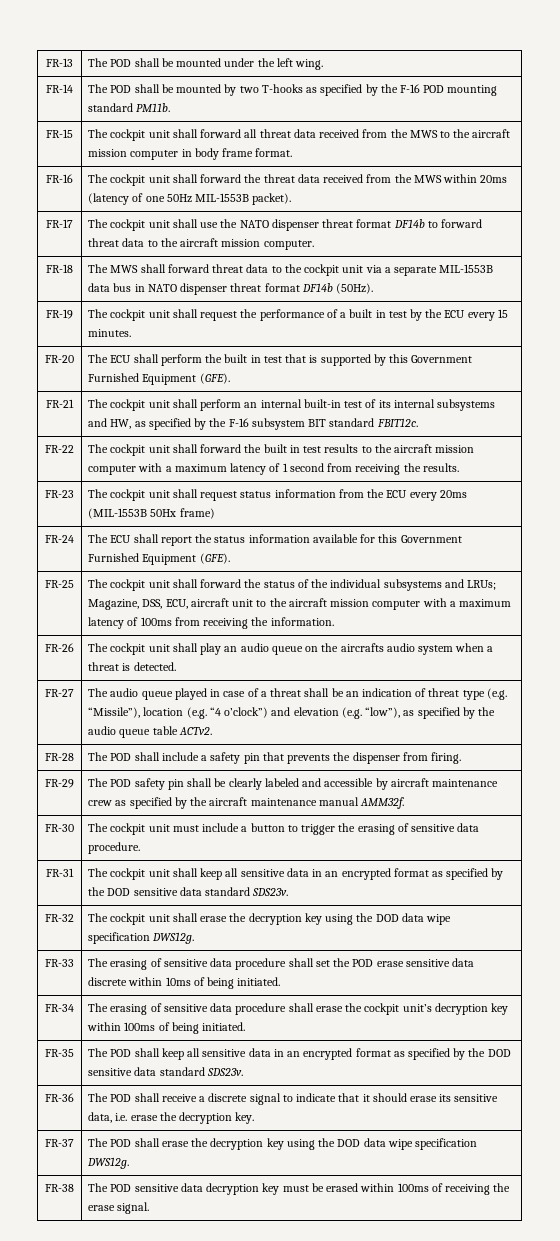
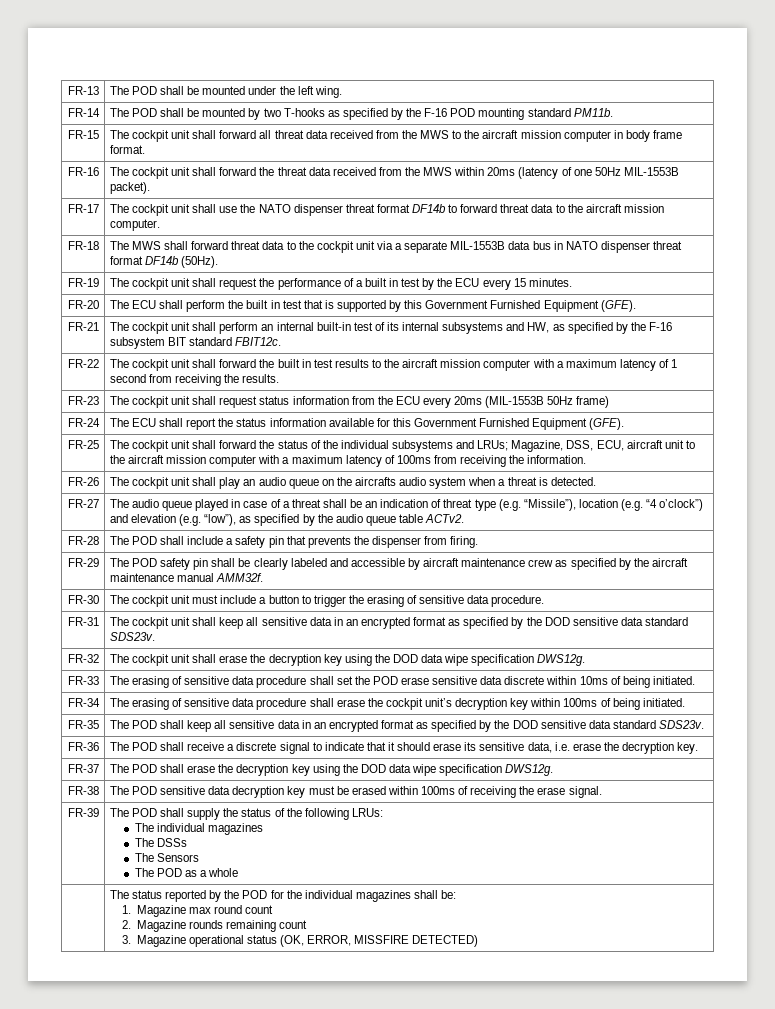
[150,509,177,517] 50Hx -> [547,396,574,405] 50Hz
(150, 1208) none -> [67,808,99,817] [109,808,383,820] [134,823,263,835] [134,838,187,847] [134,853,199,862] [134,868,239,877] [109,890,457,902] [122,905,274,917] [122,920,308,932] [122,935,479,947] // FR-39 | The POD shall supply the status of the following LRUs: // The individual magazines // The DSSs // The Sensors // The POD as a whole // | The status reported by the POD for the individual magazines shall be: // 1. Magazine max round count // 2. Magazine rounds remaining count // 3. Magazine operational status (OK, ERROR, MISSFIRE DETECTED)

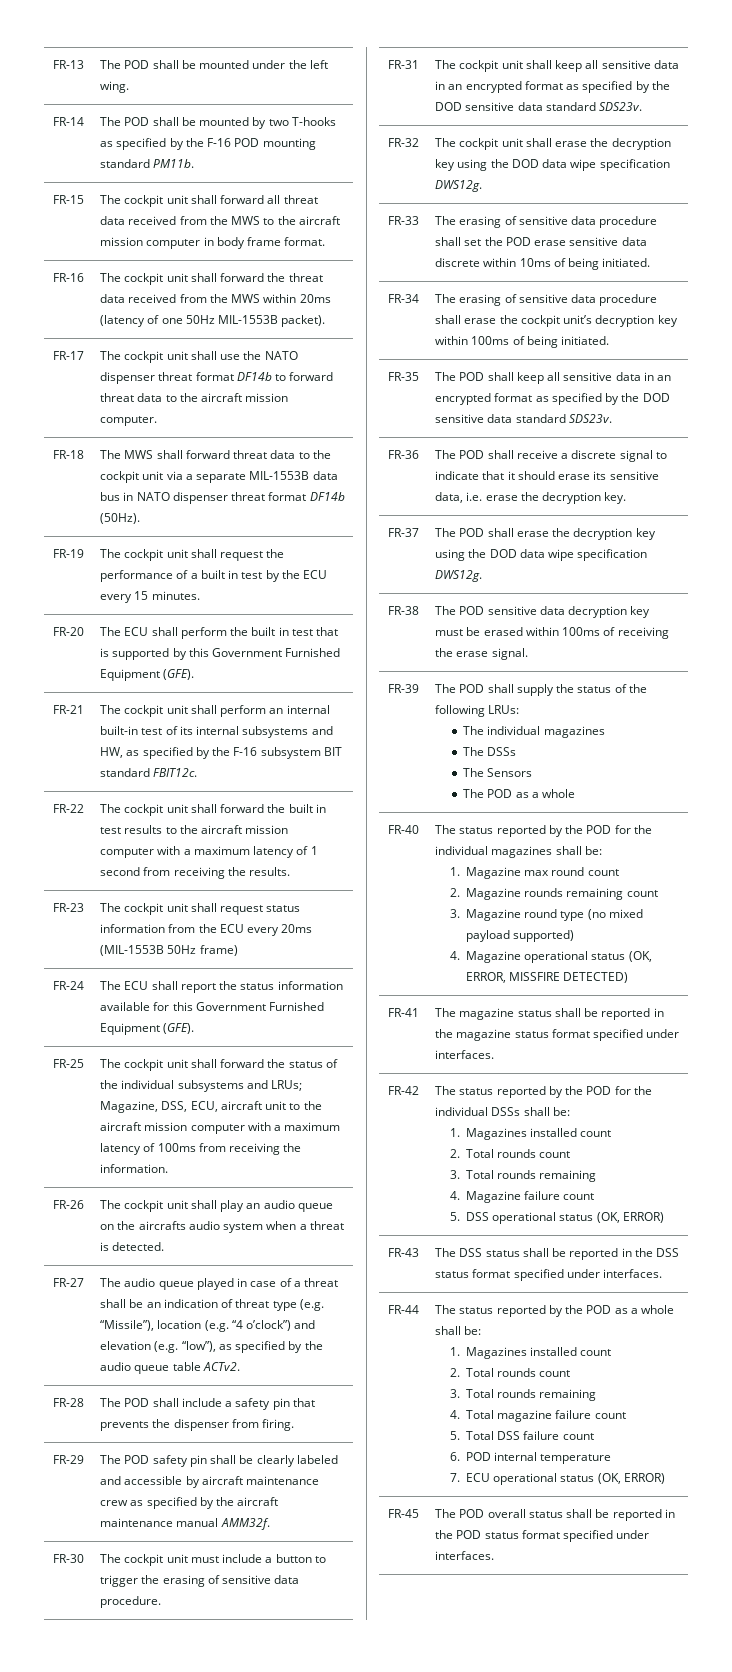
(239, 872) none -> [388,825,419,834] FR-40
(186, 941) none -> [524,909,643,921] [465,930,575,942] [449,951,521,963] round type (no mixed payload supported) // 4. Magazine
(479, 941) none -> [388,1008,419,1017] [435,1008,664,1020] [435,1029,680,1041] [435,1050,495,1059] [388,1086,419,1095] [435,1086,652,1098] [435,1107,570,1116] [449,1128,612,1140] [449,1149,571,1158] [449,1170,597,1182] [449,1191,595,1203] [449,1212,664,1224] [388,1248,419,1257] [435,1248,680,1260] [435,1269,663,1281] [388,1305,419,1314] [435,1305,675,1317] [435,1326,482,1335] [449,1347,612,1359] [449,1368,571,1377] [449,1389,597,1401] [449,1410,626,1422] [449,1431,594,1440] [449,1452,612,1464] [449,1473,665,1485] [388,1509,419,1518] [435,1509,675,1521] [435,1530,650,1542] [435,1551,495,1560] // FR-41 | The magazine status shall be reported in the magazine status format specified under interfaces. // FR-42 | The status reported by the POD for the individual DSSs shall be: // 1. Magazines installed count // 2. Total rounds count // 3. Total rounds remaining // 4. Magazine failure count // 5. DSS operational status (OK, ERROR) // FR-43 | The DSS status shall be reported in the DSS status format specified under interfaces. // FR-44 | The status reported by the POD as a whole shall be: // 1. Magazines installed count // 2. Total rounds count // 3. Total rounds remaining // 4. Total magazine failure count // 5. Total DSS failure count // 6. POD internal temperature // 7. ECU operational status (OK, ERROR) // FR-45 | The POD overall status shall be reported in the POD status format specified under interfaces.

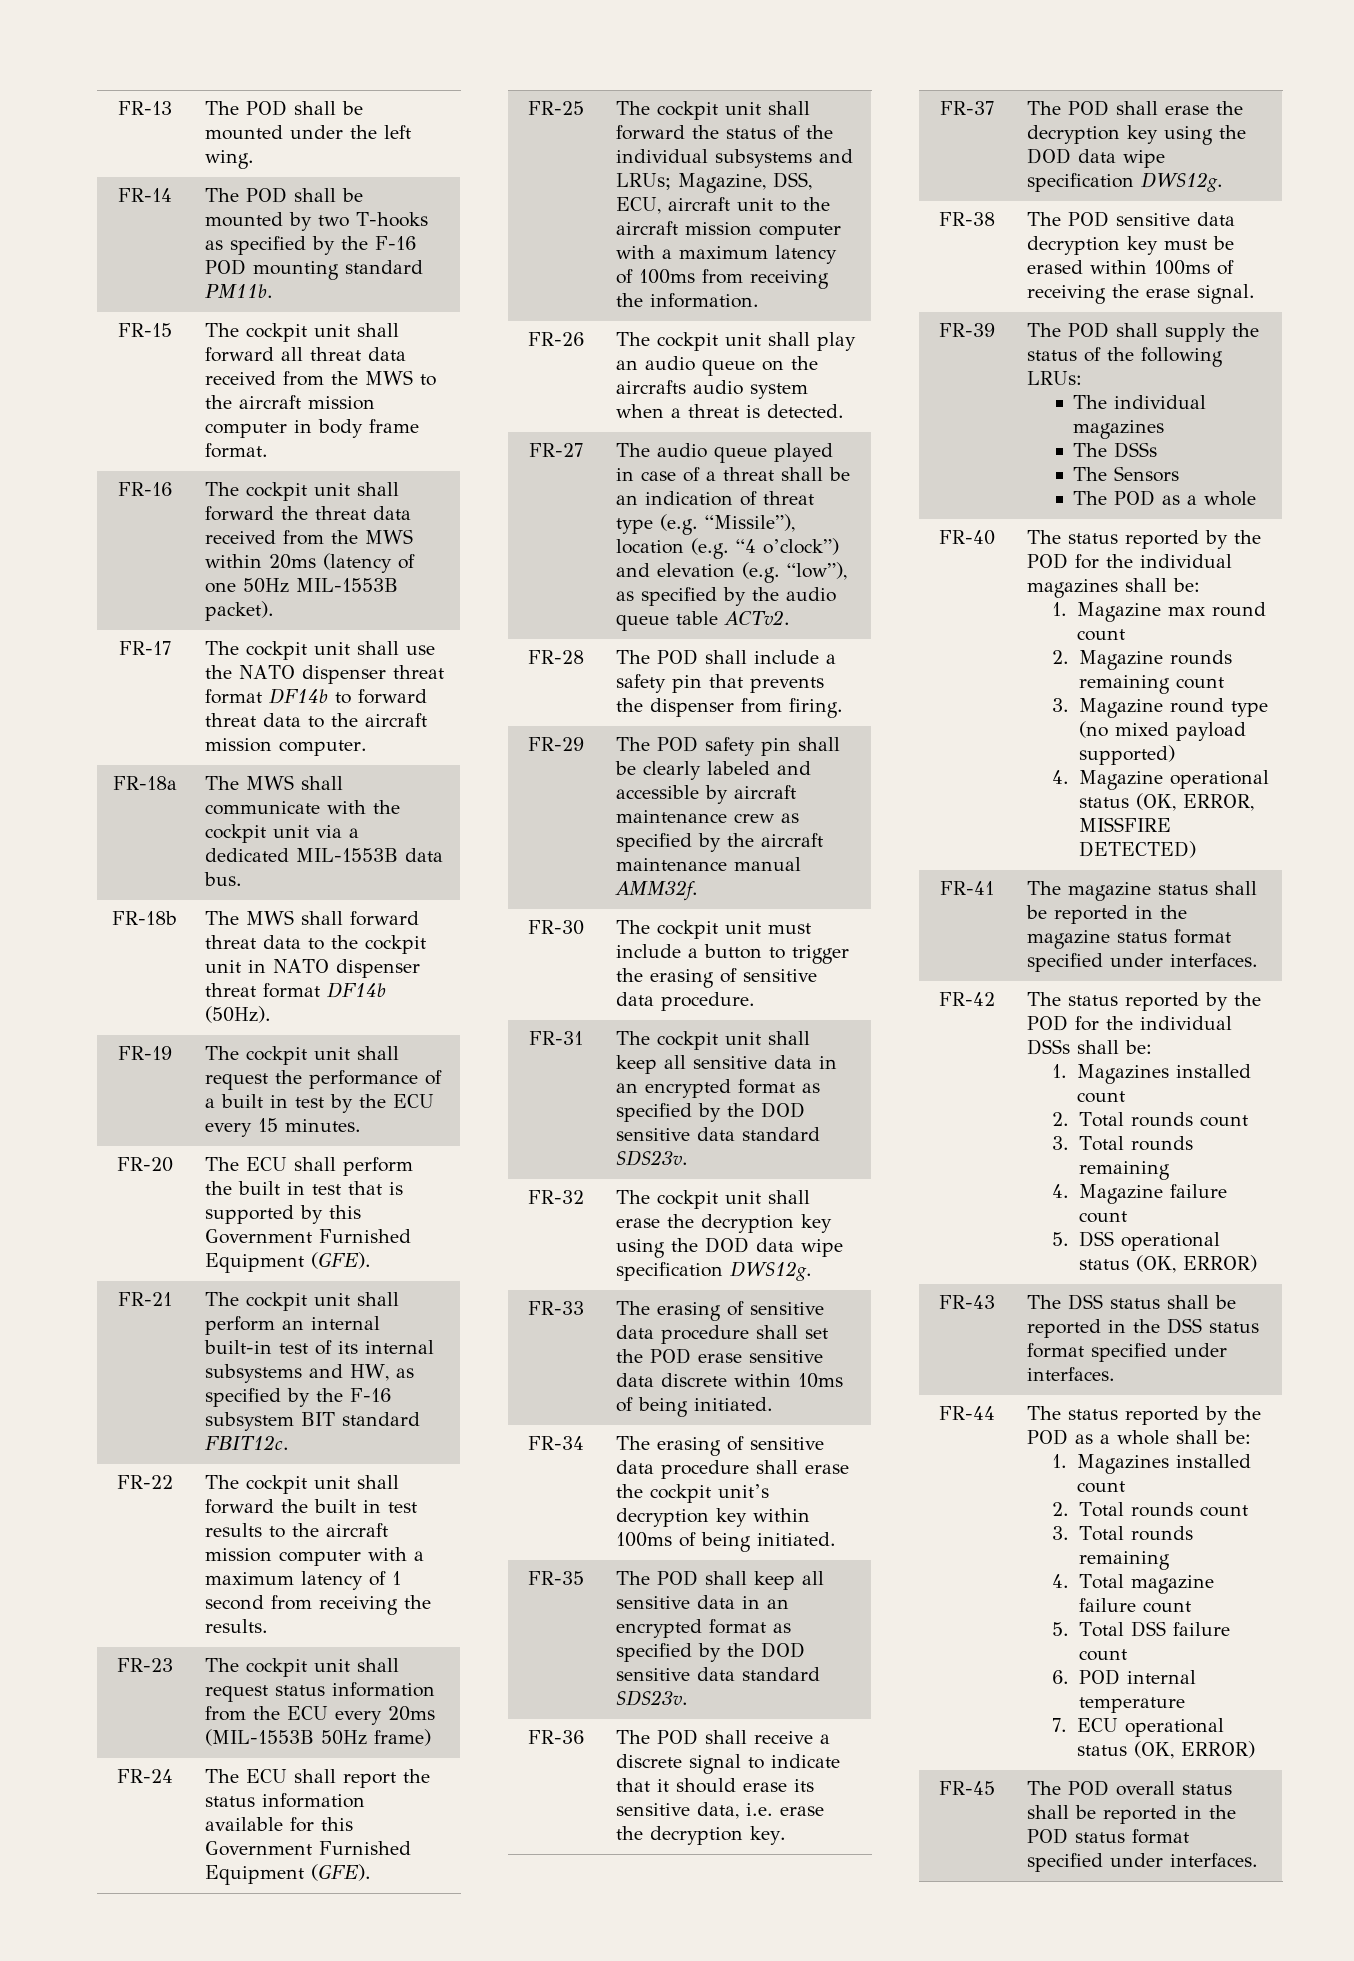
[53,450,84,459] FR-18 -> [112,776,177,790] [205,775,344,790] [205,800,401,815] [205,824,360,843] [205,848,444,862] [204,872,243,886] [112,911,177,925] FR-18a | The MWS shall communicate with the cockpit unit via a dedicated MIL-1553B data bus. // FR-18b
[166,471,338,483] [100,492,121,501] via a separate MIL-1553B data bus -> (242, 966) none

